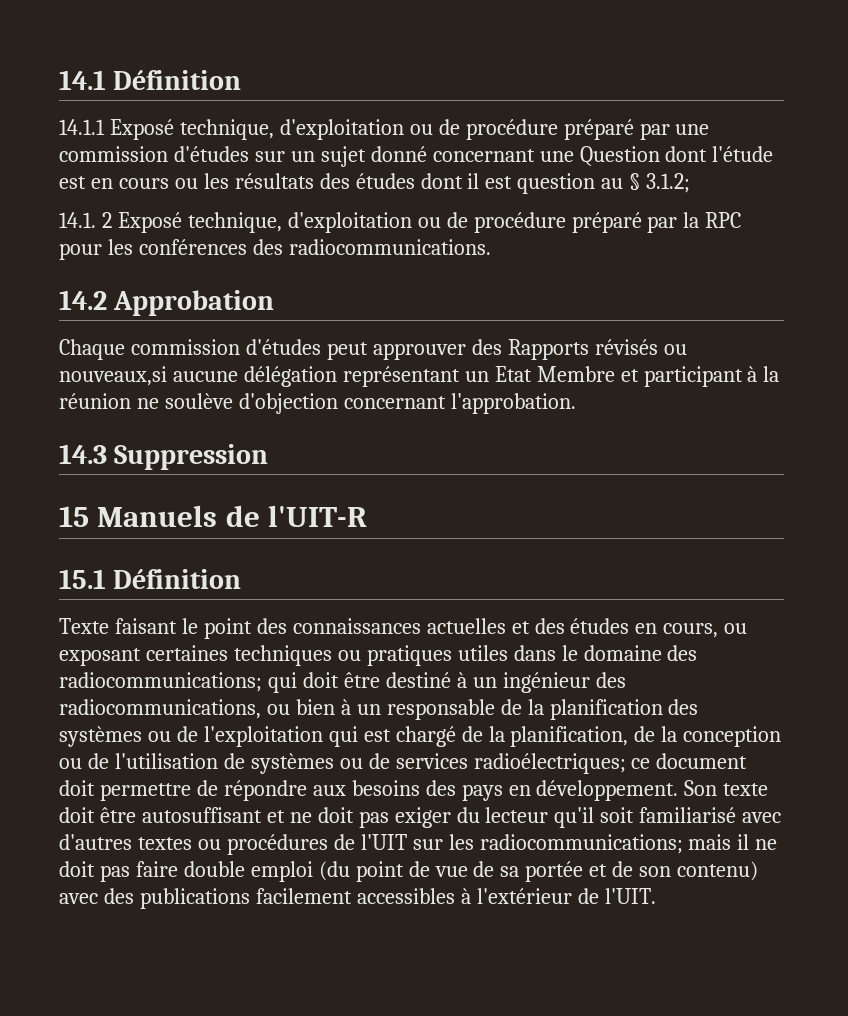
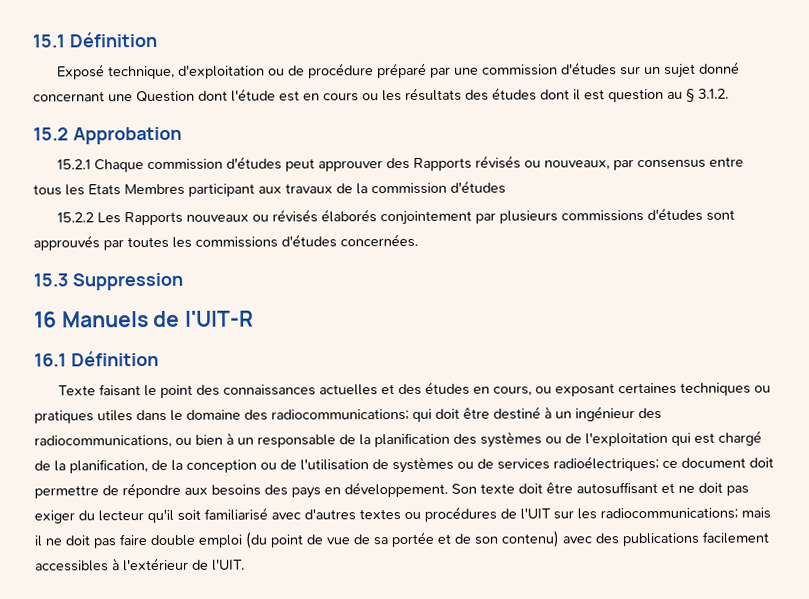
[59,70,242,90] [59,119,105,135] 14.1 Définition // 14.1.1 -> [32,31,157,48] 15.1 Définition //
[646,173,691,193] [59,212,742,233] [59,239,491,260] [59,290,107,310] 3.1.2; // 14.1. 2 Exposé technique, d'exploitation ou de procédure préparé par la RPC pour les conférences des radiocommunications. // 14.2 -> [698,88,729,99] [33,127,69,141] 3.1.2. // 15.2
(275, 303) none -> [56,159,91,170] 15.2.1
[59,366,780,387] [59,393,576,414] [59,444,107,464] nouveaux,si aucune délégation représentant un Etat Membre et participant à la réunion ne soulève d'objection concernant l'approbation. // 14.3 -> [543,156,744,171] [33,180,506,197] [56,207,735,226] [33,233,418,251] [33,273,68,287] nouveaux, par consensus entre tous les Etats Membres participant aux travaux de la commission d'études // 15.2.2 Les Rapports nouveaux ou révisés élaborés conjointement par plusieurs commissions d'études sont approuvés par toutes les commissions d'études concernées. // 15.3
[59,506,89,527] 15 -> [34,311,57,328] 16
[59,569,106,589] 15.1 -> [34,353,67,367] 16.1

